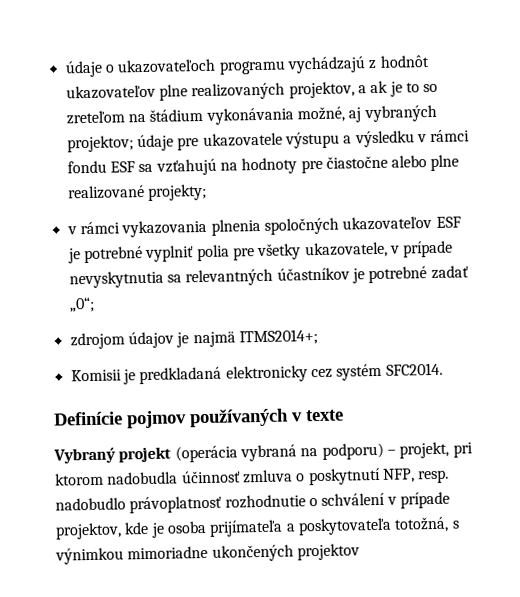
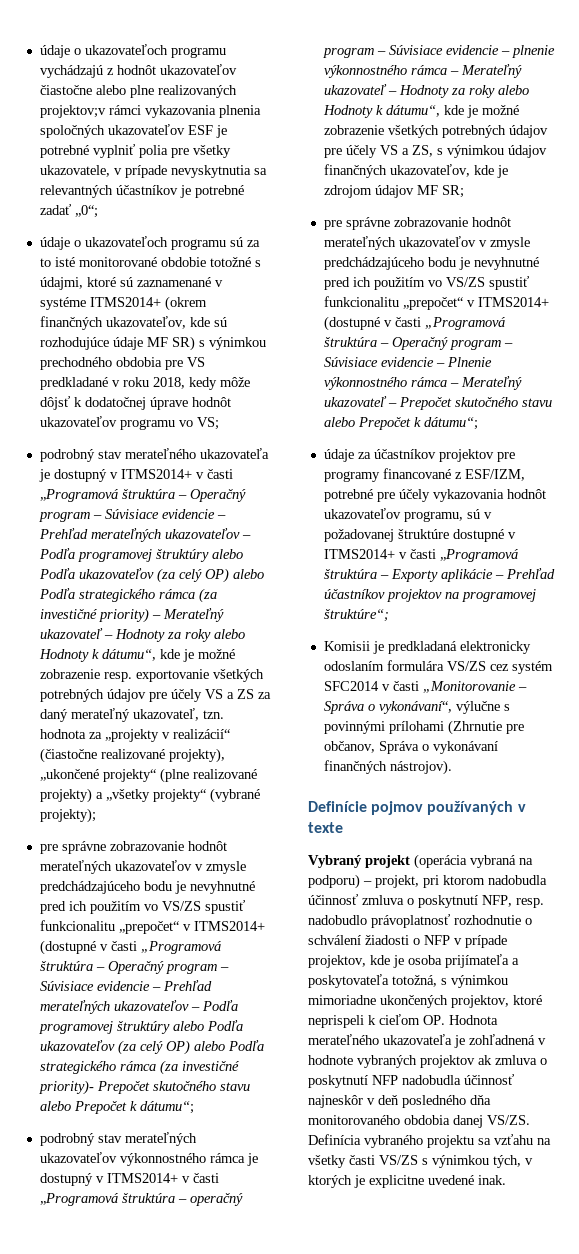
[158,80,439,101] [65,104,437,125] [66,129,471,153] [66,154,460,176] [67,183,207,201] [66,226,77,235] plne realizovaných projektov, a ak je to so zreteľom na štádium vykonávania možné, aj vybraných projektov; údaje pre ukazovatele výstupu a výsledku v rámci fondu ESF sa vzťahujú na hodnoty pre čiastočne alebo plne realizované projekty; // v -> [39,85,237,98] [39,105,106,118] čiastočne alebo plne realizovaných projektov;v
[69,329,318,350] [70,362,443,385] zdrojom údajov je najmä ITMS2014+; // Komisii je predkladaná elektronicky cez systém SFC2014. -> [39,236,260,250] [39,257,261,267] [39,277,223,290] [39,296,207,311] [39,316,227,330] [39,336,266,351] [39,357,205,370] [39,377,250,390] [39,396,231,410] [39,416,219,430] [39,448,269,462] [38,469,233,482] [39,489,246,502] [38,509,226,522] [38,528,251,542] [38,548,243,562] [38,568,264,583] [38,588,217,603] [39,608,224,623] [39,628,245,642] [38,649,235,662] [39,669,264,682] [39,689,271,702] [39,708,224,722] [39,729,230,742] [39,748,225,763] [39,768,257,783] [39,788,260,803] [39,808,96,823] [39,841,227,854] [39,860,246,874] [39,881,255,894] [39,900,245,914] [39,920,265,934] [39,940,221,955] [39,961,229,974] [39,980,212,991] [39,1000,238,1014] [38,1020,243,1034] [39,1040,264,1055] [39,1060,239,1075] [38,1080,250,1095] [39,1101,194,1114] [39,1132,197,1146] [39,1152,258,1166] [39,1173,219,1186] [39,1193,243,1206] [322,45,555,58] [323,64,522,78] [323,84,529,98] [322,105,519,118] [323,125,548,138] [323,145,547,158] [323,164,508,178] [323,185,464,198] [323,217,511,230] [323,236,530,250] [323,257,539,270] [323,276,529,290] [323,296,549,310] [323,316,505,331] [323,337,513,350] [323,357,492,367] [323,376,522,390] [323,396,552,410] [323,417,478,430] [323,449,515,462] [323,468,525,482] [323,489,546,502] [323,508,492,522] [323,529,516,542] [323,549,518,562] [323,568,555,582] [323,589,536,602] [323,609,389,622] [323,641,531,654] [323,660,553,674] [323,681,527,693] [323,701,510,714] [323,720,524,735] [323,741,498,754] [323,760,452,775] údaje o ukazovateľoch programu sú za to isté monitorované obdobie totožné s údajmi, ktoré sú zaznamenané v systéme ITMS2014+ (okrem finančných ukazovateľov, kde sú rozhodujúce údaje MF SR) s výnimkou prechodného obdobia pre VS predkladané v roku 2018, kedy môže dôjsť k dodatočnej úprave hodnôt ukazovateľov programu vo VS; // podrobný stav merateľného ukazovateľa je dostupný v ITMS2014+ v časti „Programová štruktúra – Operačný program – Súvisiace evidencie – Prehľad merateľných ukazovateľov – Podľa programovej štruktúry alebo Podľa ukazovateľov (za celý OP) alebo Podľa strategického rámca (za investičné priority) – Merateľný ukazovateľ – Hodnoty za roky alebo Hodnoty k dátumu“, kde je možné zobrazenie resp. exportovanie všetkých potrebných údajov pre účely VS a ZS za daný merateľný ukazovateľ, tzn. hodnota za „projekty v realizácií“ (čiastočne realizované projekty), „ukončené projekty“ (plne realizované projekty) a „všetky projekty“ (vybrané projekty); // pre správne zobrazovanie hodnôt merateľných ukazovateľov v zmysle predchádzajúceho bodu je nevyhnutné pred ich použitím vo VS/ZS spustiť funkcionalitu „prepočet“ v ITMS2014+ (dostupné v časti „Programová štruktúra – Operačný program – Súvisiace evidencie – Prehľad merateľných ukazovateľov – Podľa programovej štruktúry alebo Podľa ukazovateľov (za celý OP) alebo Podľa strategického rámca (za investičné priority)- Prepočet skutočného stavu alebo Prepočet k dátumu“; // podrobný stav merateľných ukazovateľov výkonnostného rámca je dostupný v ITMS2014+ v časti „Programová štruktúra – operačný program – Súvisiace evidencie – plnenie výkonnostného rámca – Merateľný ukazovateľ – Hodnoty za roky alebo Hodnoty k dátumu“, kde je možné zobrazenie všetkých potrebných údajov pre účely VS a ZS, s výnimkou údajov finančných ukazovateľov, kde je zdrojom údajov MF SR; // pre správne zobrazovanie hodnôt merateľných ukazovateľov v zmysle predchádzajúceho bodu je nevyhnutné pred ich použitím vo VS/ZS spustiť funkcionalitu „prepočet“ v ITMS2014+ (dostupné v časti „Programová štruktúra – Operačný program – Súvisiace evidencie – Plnenie výkonnostného rámca – Merateľný ukazovateľ – Prepočet skutočného stavu alebo Prepočet k dátumu“; // údaje za účastníkov projektov pre programy financované z ESF/IZM, potrebné pre účely vykazovania hodnôt ukazovateľov programu, sú v požadovanej štruktúre dostupné v ITMS2014+ v časti „Programová štruktúra – Exporty aplikácie – Prehľad účastníkov projektov na programovej štruktúre“; // Komisii je predkladaná elektronicky odoslaním formulára VS/ZS cez systém SFC2014 v časti „Monitorovanie – Správa o vykonávaní“, výlučne s povinnými prílohami (Zhrnutie pre občanov, Správa o vykonávaní finančných nástrojov).
(386, 499) none -> [365,935,450,945] žiadosti o NFP
[296,543,360,561] projektov -> [451,995,542,1008] [308,1014,498,1028] [308,1034,546,1048] [308,1055,547,1068] [308,1074,514,1088] [308,1095,491,1108] [308,1115,530,1128] [308,1134,551,1148] [308,1155,533,1168] [308,1175,506,1188] projektov, ktoré neprispeli k cieľom OP. Hodnota merateľného ukazovateľa je zohľadnená v hodnote vybraných projektov ak zmluva o poskytnutí NFP nadobudla účinnosť najneskôr v deň posledného dňa monitorovaného obdobia danej VS/ZS. Definícia vybraného projektu sa vzťahu na všetky časti VS/ZS s výnimkou tých, v ktorých je explicitne uvedené inak.

